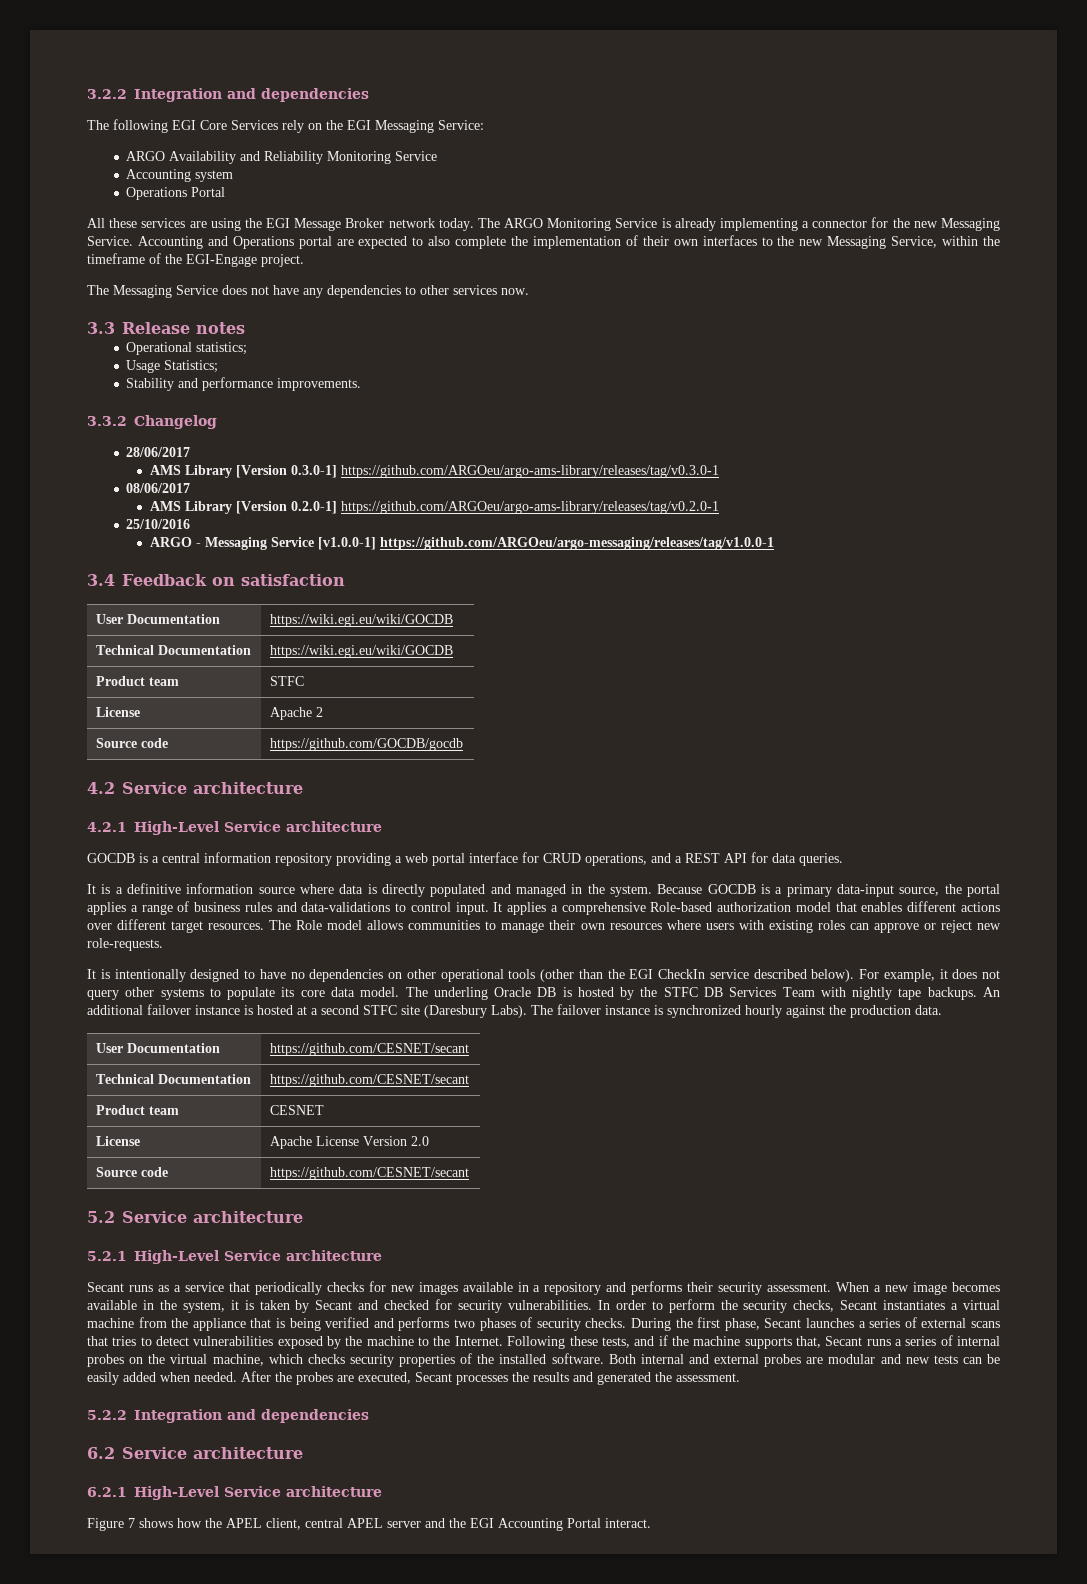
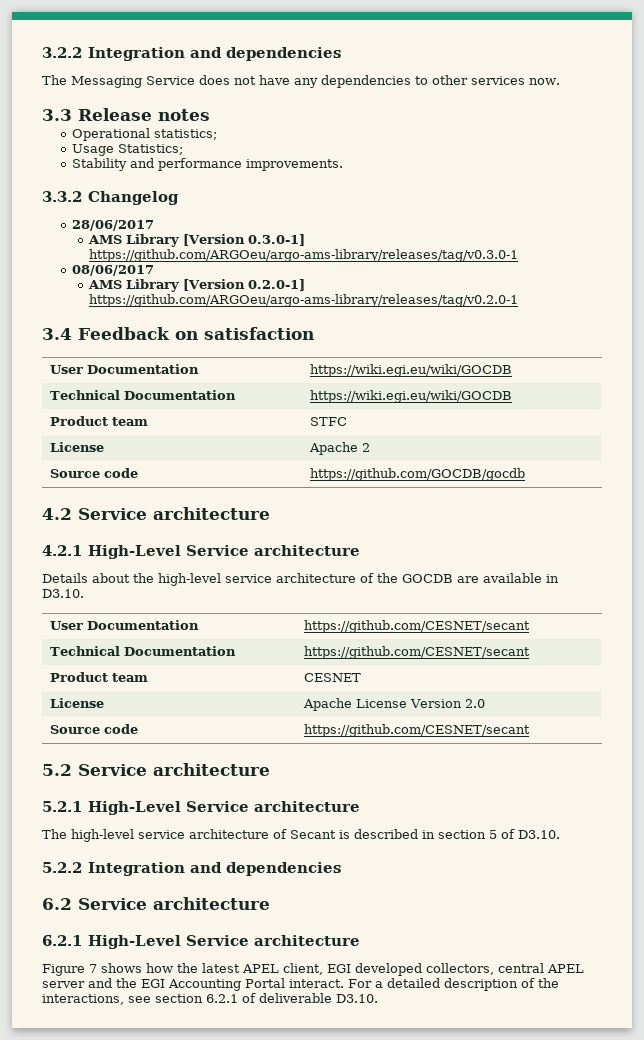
[87,119,484,133] [126,151,438,164] [126,169,234,182] [126,187,226,200] [87,217,1000,231] [87,235,1000,249] [87,253,304,267] // The following EGI Core Services rely on the EGI Messaging Service: // ARGO Availability and Reliability Monitoring Service // Accounting system // Operations Portal // All these services are using the EGI Message Broker network today. The ARGO Monitoring Service is already implementing a connector for the new Messaging Service. Accounting and Operations portal are expected to also complete the implementation of their own interfaces to the new Messaging Service, within the timeframe of the EGI-Engage project. -> (342, 54) none
[126,519,191,529] [150,537,775,550] // 25/10/2016 // ARGO - Messaging Service [v1.0.0-1] https://github.com/ARGOeu/argo-messaging/releases/tag/v1.0.0-1 -> (518, 300) none
[87,852,843,866] [87,883,1001,897] [87,901,1001,915] [87,919,1002,933] [87,938,163,951] [87,969,1000,982] [87,987,1000,1000] [87,1004,942,1018] GOCDB is a central information repository providing a web portal interface for CRUD operations, and a REST API for data queries. // It is a definitive information source where data is directly populated and managed in the system. Because GOCDB is a primary data-input source, the portal applies a range of business rules and data-validations to control input. It applies a comprehensive Role-based authorization model that enables different actions over different target resources. The Role model allows communities to manage their own resources where users with existing roles can approve or reject new role-requests. // It is intentionally designed to have no dependencies on other operational tools (other than the EGI CheckIn service described below). For example, it does not query other systems to populate its core data model. The underling Oracle DB is hosted by the STFC DB Services Team with nightly tape backups. An additional failover instance is hosted at a second STFC site (Daresbury Labs). The failover instance is synchronized hourly against the production data. -> [42,573,559,586] [42,589,84,598] Details about the high-level service architecture of the GOCDB are available in D3.10.
[87,1281,1001,1295] [87,1299,1000,1313] [87,1317,1001,1331] [87,1335,1000,1349] [87,1353,1000,1367] [87,1371,740,1385] Secant runs as a service that periodically checks for new images available in a repository and performs their security assessment. When a new image becomes available in the system, it is taken by Secant and checked for security vulnerabilities. In order to perform the security checks, Secant instantiates a virtual machine from the appliance that is being verified and performs two phases of security checks. During the first phase, Secant launches a series of external scans that tries to detect vulnerabilities exposed by the machine to the Internet. Following these tests, and if the machine supports that, Secant runs a series of internal probes on the virtual machine, which checks security properties of the installed software. Both internal and external probes are modular and new tests can be easily added when needed. After the probes are executed, Secant processes the results and generated the assessment. -> [42,829,560,842] The high-level service architecture of Secant is described in section 5 of D3.10.
(222, 1523) none -> [202,963,240,973] latest
(301, 1524) none -> [327,963,494,976] EGI developed collectors,
(651, 1523) none -> [348,978,559,991] [42,993,378,1005] For a detailed description of the interactions, see section 6.2.1 of deliverable D3.10.

